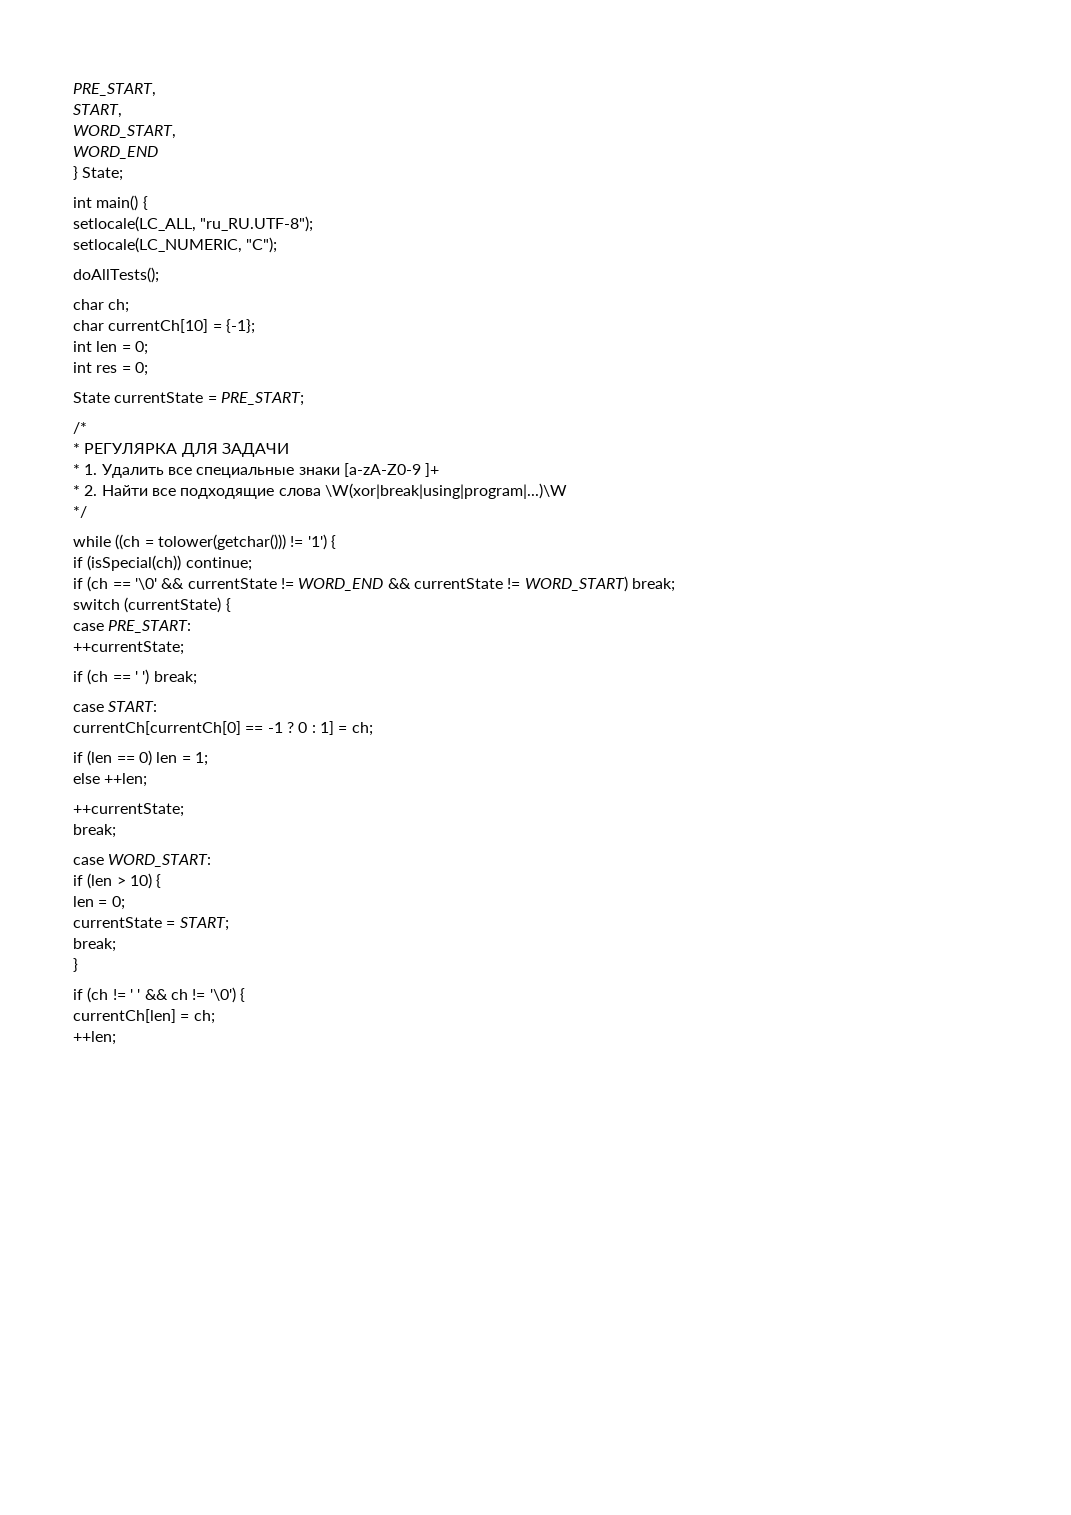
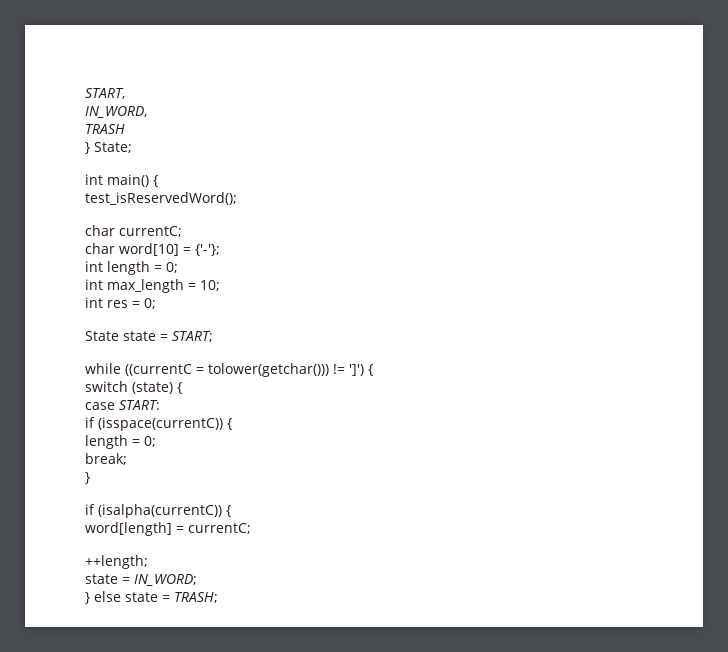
[73,83,156,97] PRE_START, // -> (85, 93) none
[73,125,176,139] [73,146,158,159] WORD_START, // WORD_END -> [85,106,147,118] [85,124,125,134] IN_WORD, // TRASH
[73,216,314,232] [73,237,278,253] [73,267,159,283] [73,299,130,313] [73,319,255,334] [73,341,148,355] setlocale(LC_ALL, "ru_RU.UTF-8"); // setlocale(LC_NUMERIC, "C"); // doAllTests(); // char ch; // char currentCh[10] = {-1}; // int len = 0; -> [85,192,237,205] [85,225,182,237] [85,243,220,256] [85,261,178,275] [85,279,220,293] test_isReservedWord(); // char currentC; // char word[10] = {'-'}; // int length = 0; // int max_length = 10;
[114,392,304,406] [73,422,87,434] [73,443,289,457] [73,463,440,478] [73,483,567,499] [73,506,87,518] currentState = PRE_START; // /* // * РЕГУЛЯРКА ДЛЯ ЗАДАЧИ // * 1. Удалить все специальные знаки [a-zA-Z0-9 ]+ // * 2. Найти все подходящие слова \W(xor|break|using|program|...)\W // */ -> [123,331,213,342] state = START;
[115,534,141,550] ((ch -> [125,364,192,376] ((currentC
[307,534,336,550] [73,555,252,571] [73,576,675,592] '1') { // if (isSpecial(ch)) continue; // if (ch == '\0' && currentState != WORD_END && currentState != WORD_START) break; -> [349,364,373,376] ']') {
[124,597,222,613] (currentState) -> [132,382,173,394] (state)
[108,620,192,633] [73,641,184,655] [73,669,197,685] [73,701,158,712] [73,721,373,736] [73,750,208,766] [73,773,148,787] [73,803,184,817] [73,824,116,838] [73,854,212,867] [73,873,162,889] [73,896,125,910] [73,917,229,931] PRE_START: // ++currentState; // if (ch == ' ') break; // case START: // currentCh[currentCh[0] == -1 ? 0 : 1] = ch; // if (len == 0) len = 1; // else ++len; // ++currentState; // break; // case WORD_START: // if (len > 10) { // len = 0; // currentState = START; -> [119,400,160,410] [85,417,232,431] [85,435,156,449] START: // if (isspace(currentC)) { // length = 0;
[87,987,245,1003] [73,1009,215,1024] [73,1031,116,1045] (ch != ' ' && ch != '\0') { // currentCh[len] = ch; // ++len; -> [98,504,231,518] [85,522,251,536] [85,555,148,569] [85,574,197,586] [85,591,218,604] (isalpha(currentC)) { // word[length] = currentC; // ++length; // state = IN_WORD; // } else state = TRASH;

